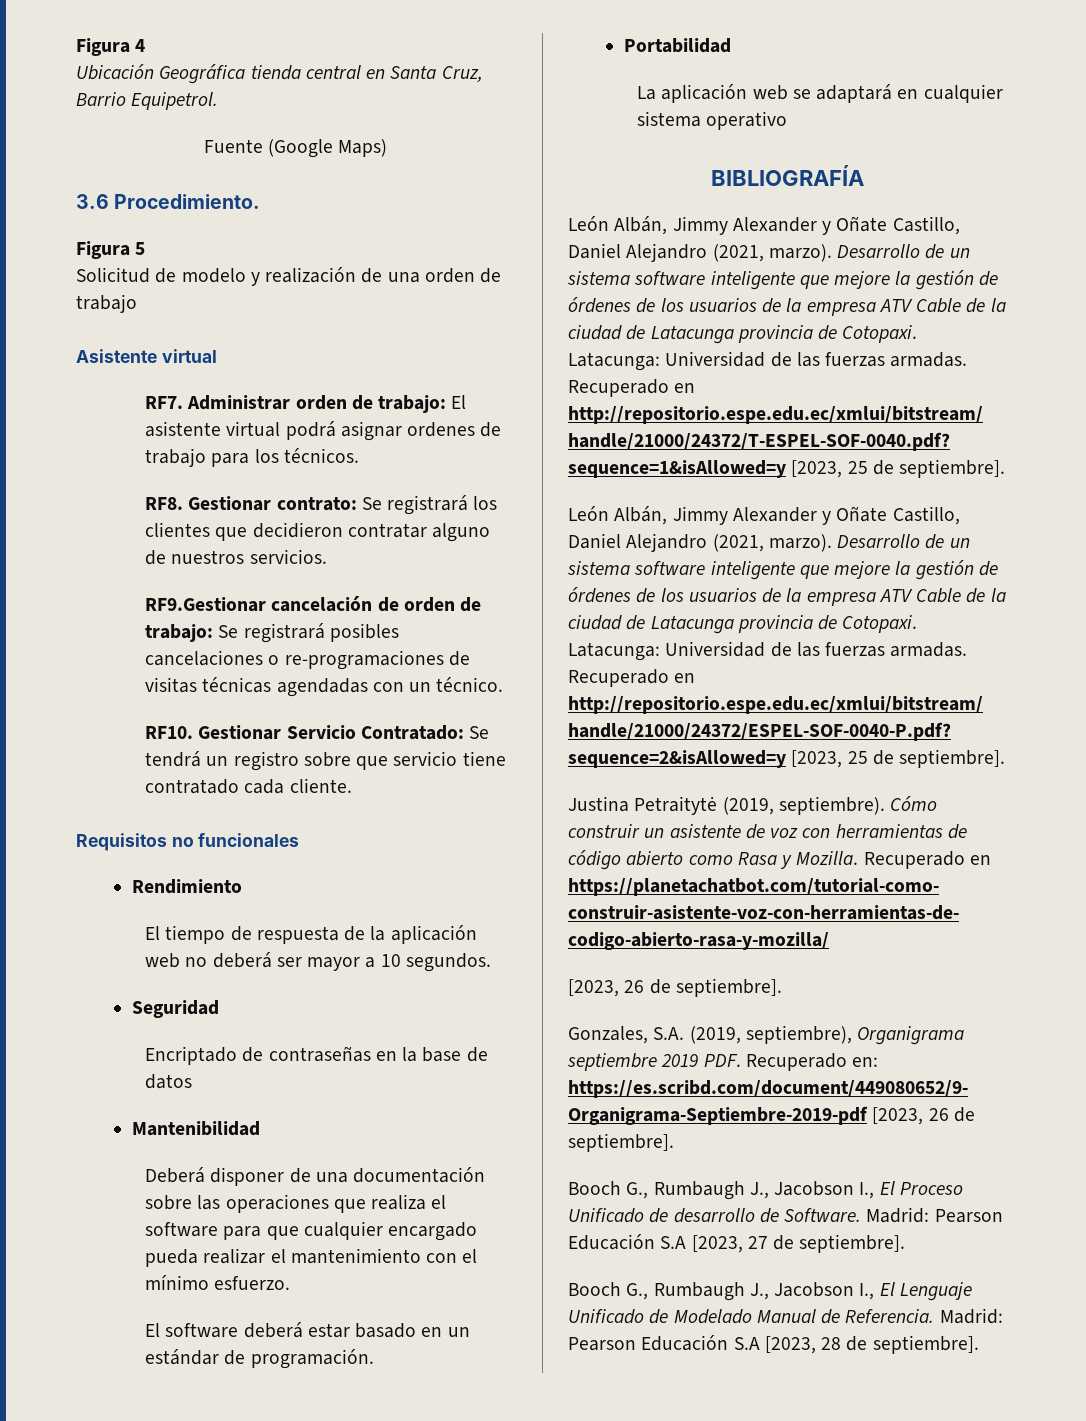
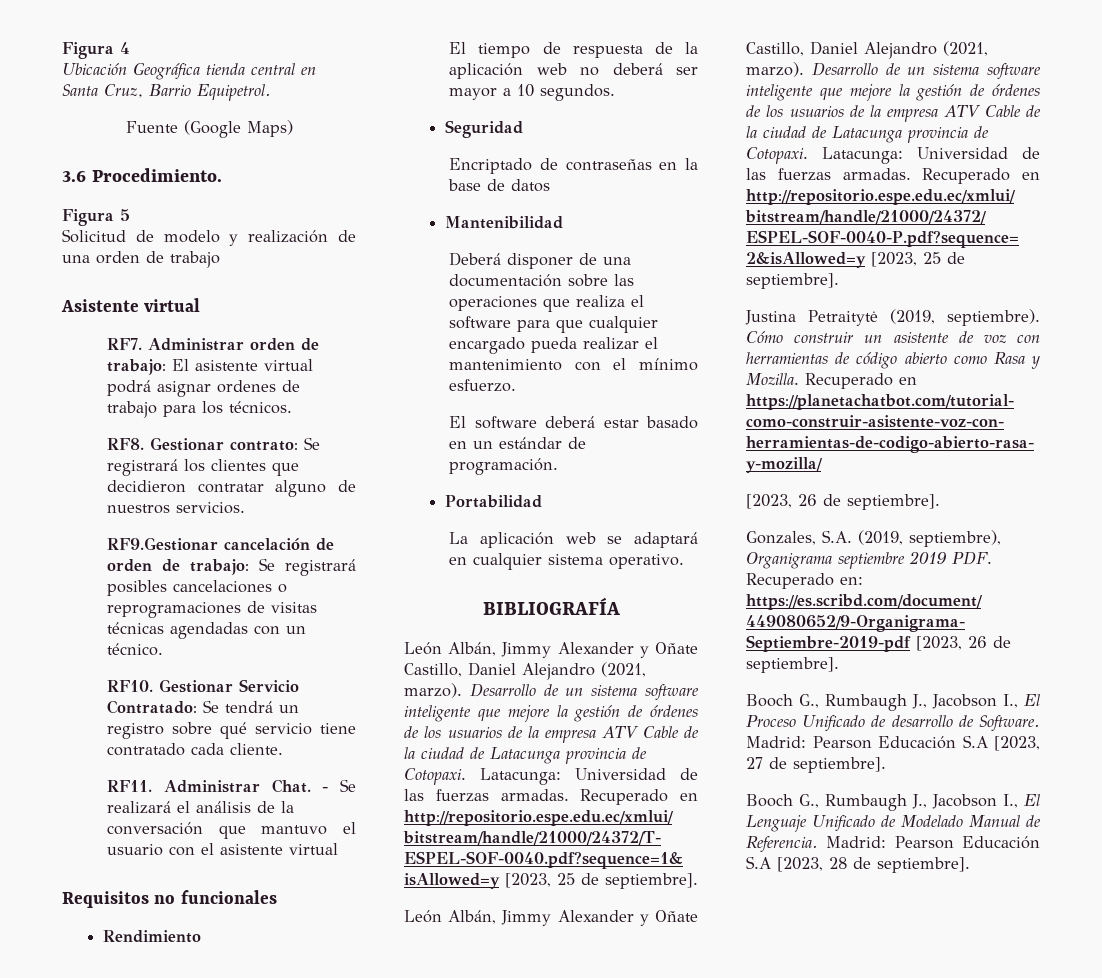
[284,650,444,670] re-programaciones -> [107,602,242,618] reprogramaciones
[356,756,389,770] que -> [220,722,248,739] qué
(352, 785) none -> [107,779,356,793] [107,801,295,814] [107,822,356,839] [107,843,339,856] // RF11. Administrar Chat. - Se realizará el análisis de la conversación que mantuvo el usuario con el asistente virtual
[706,111,788,130] operativo -> [609,554,685,569] operativo.

